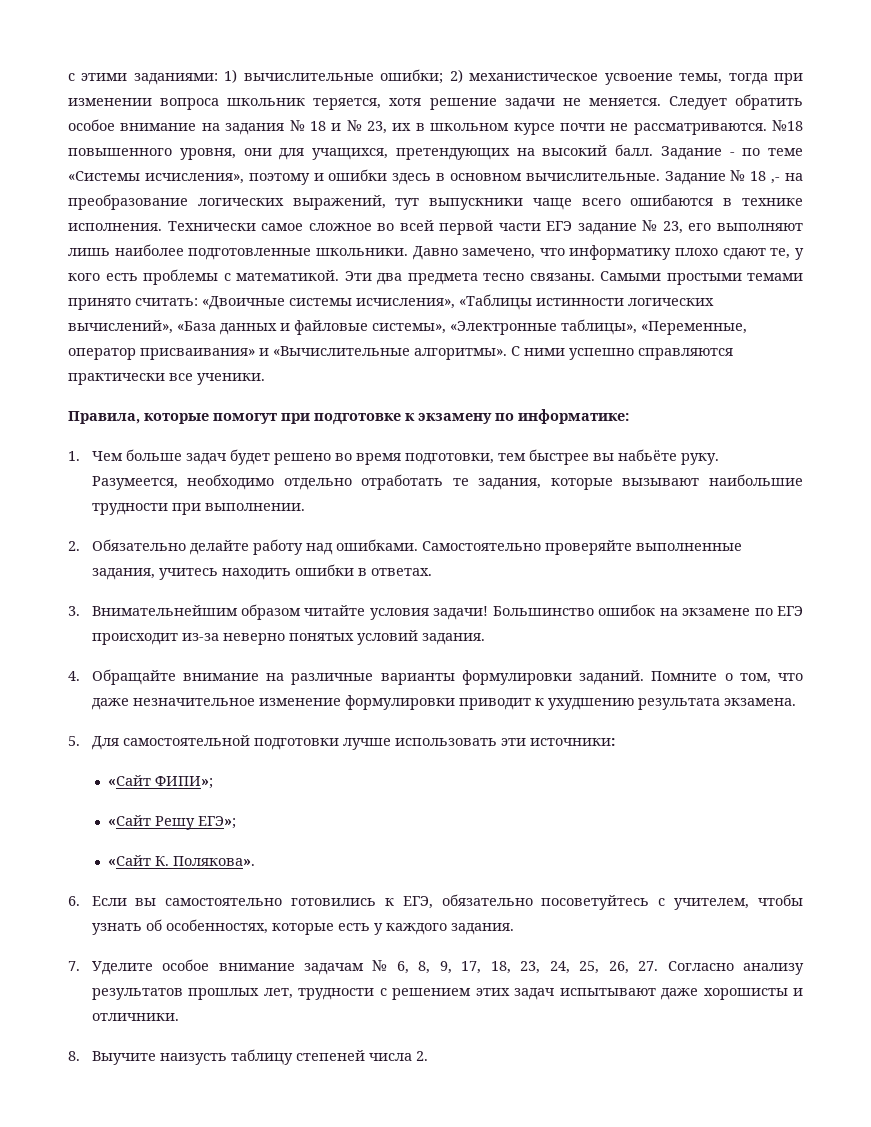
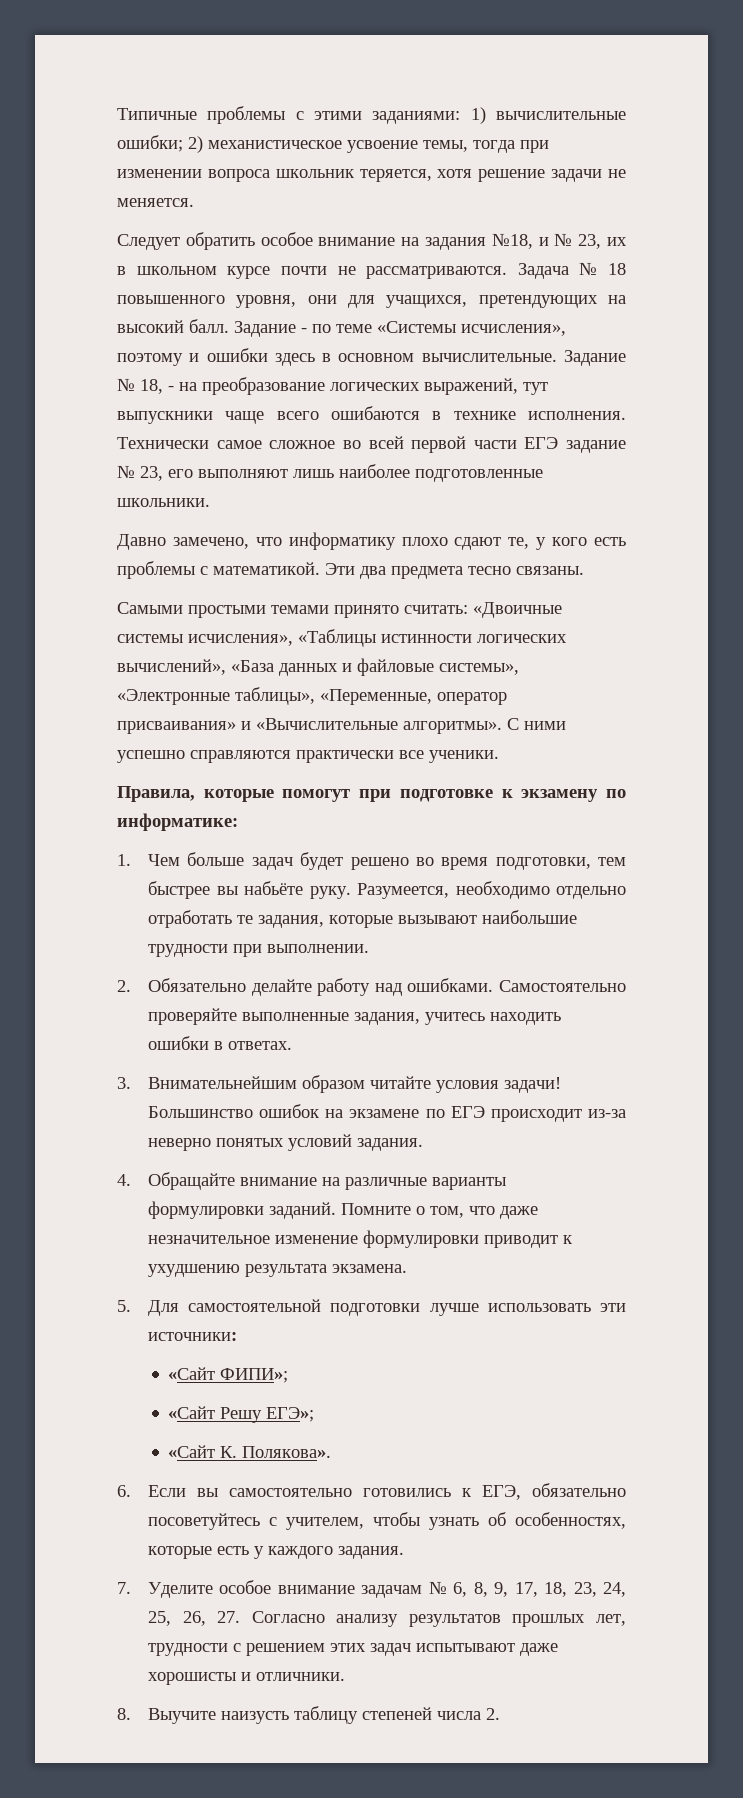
(68, 77) none -> [117,106,286,124] Типичные проблемы
(661, 102) none -> (194, 202) //
[289,120,326,131] № 18 -> [491,233,533,249] №18,
[772,120,803,131] №18 -> [517,262,626,279] Задача № 18
[750,171,781,184] 18 ,- -> [140,379,174,394] 18, -
(408, 252) none -> (210, 502) //
(595, 277) none -> (584, 570) //

